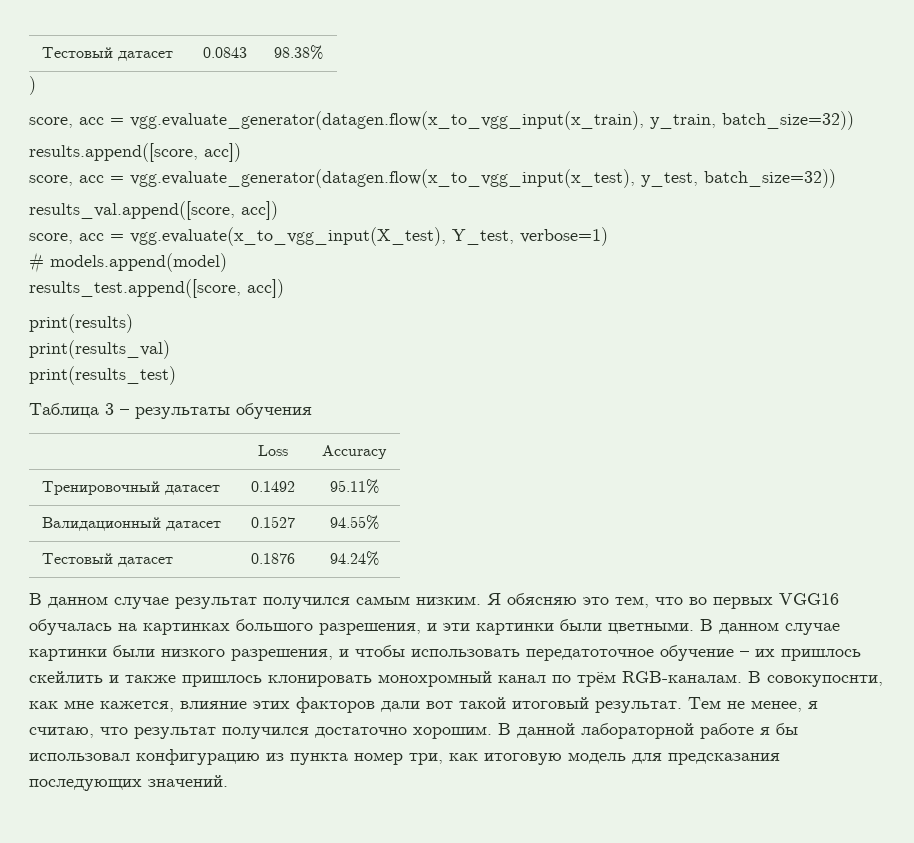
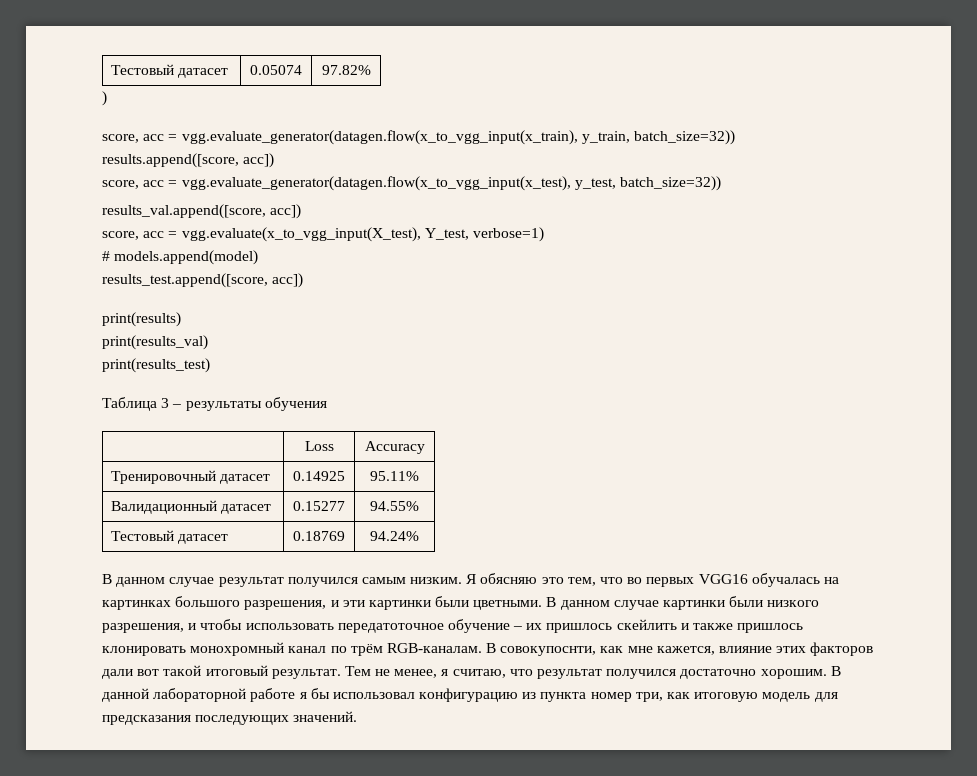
[42,47,174,61] [202,47,247,58] [274,45,323,60] Тестовый датасет | 0.0843 | 98.38% -> [111,64,229,78] [250,65,302,75] [321,65,371,75] Тестовый датасет | 0.05074 | 97.82%
[250,481,295,492] 0.1492 -> [293,471,345,481] 0.14925
[250,516,295,528] 0.1527 -> [293,501,345,511] 0.15277
[250,553,295,564] 0.1876 -> [293,531,345,541] 0.18769

